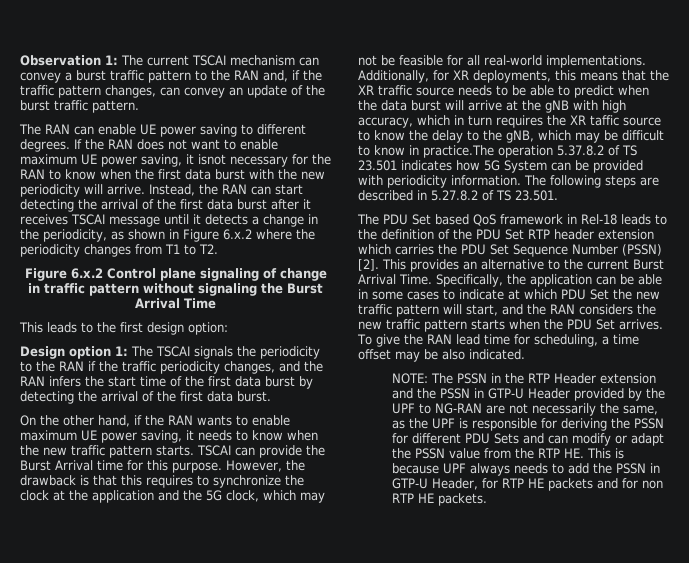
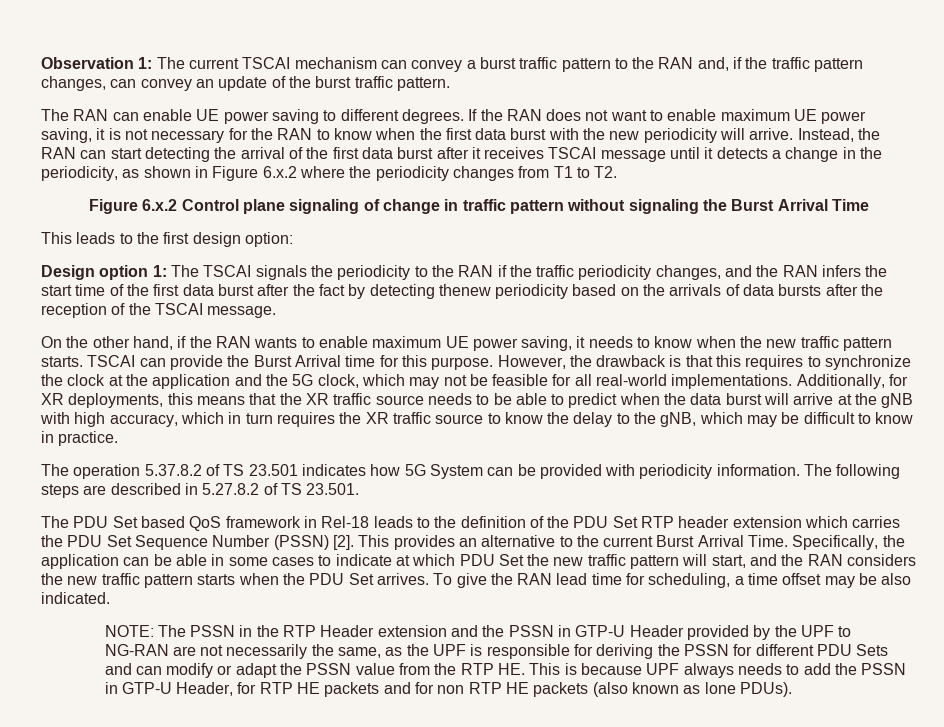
[198,154,226,165] isnot -> [108,128,148,140] is not
[299,376,313,389] [20,391,271,404] by detecting the arrival of the first data burst. -> [257,284,884,299] [41,303,277,318] after the fact by detecting thenew periodicity based on the arrivals of data bursts after the reception of the TSCAI message.
[590,115,619,126] taffic -> [392,412,431,424] traffic
[423,145,494,158] practice.The -> [58,431,119,446] [41,464,69,476] practice. // The
[437,493,487,506] packets. -> [533,682,792,697] packets (also known as lone PDUs).

